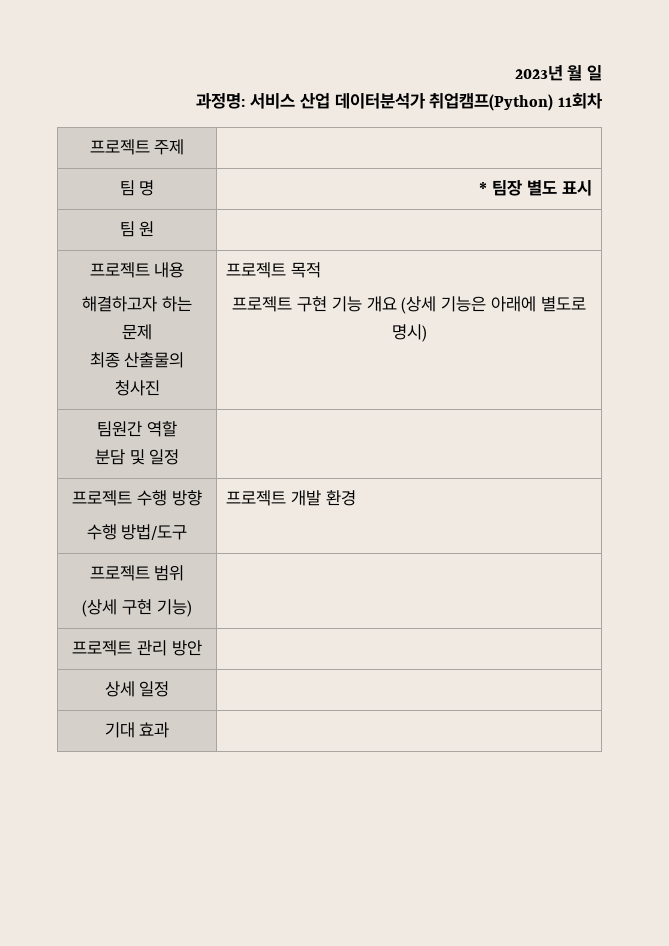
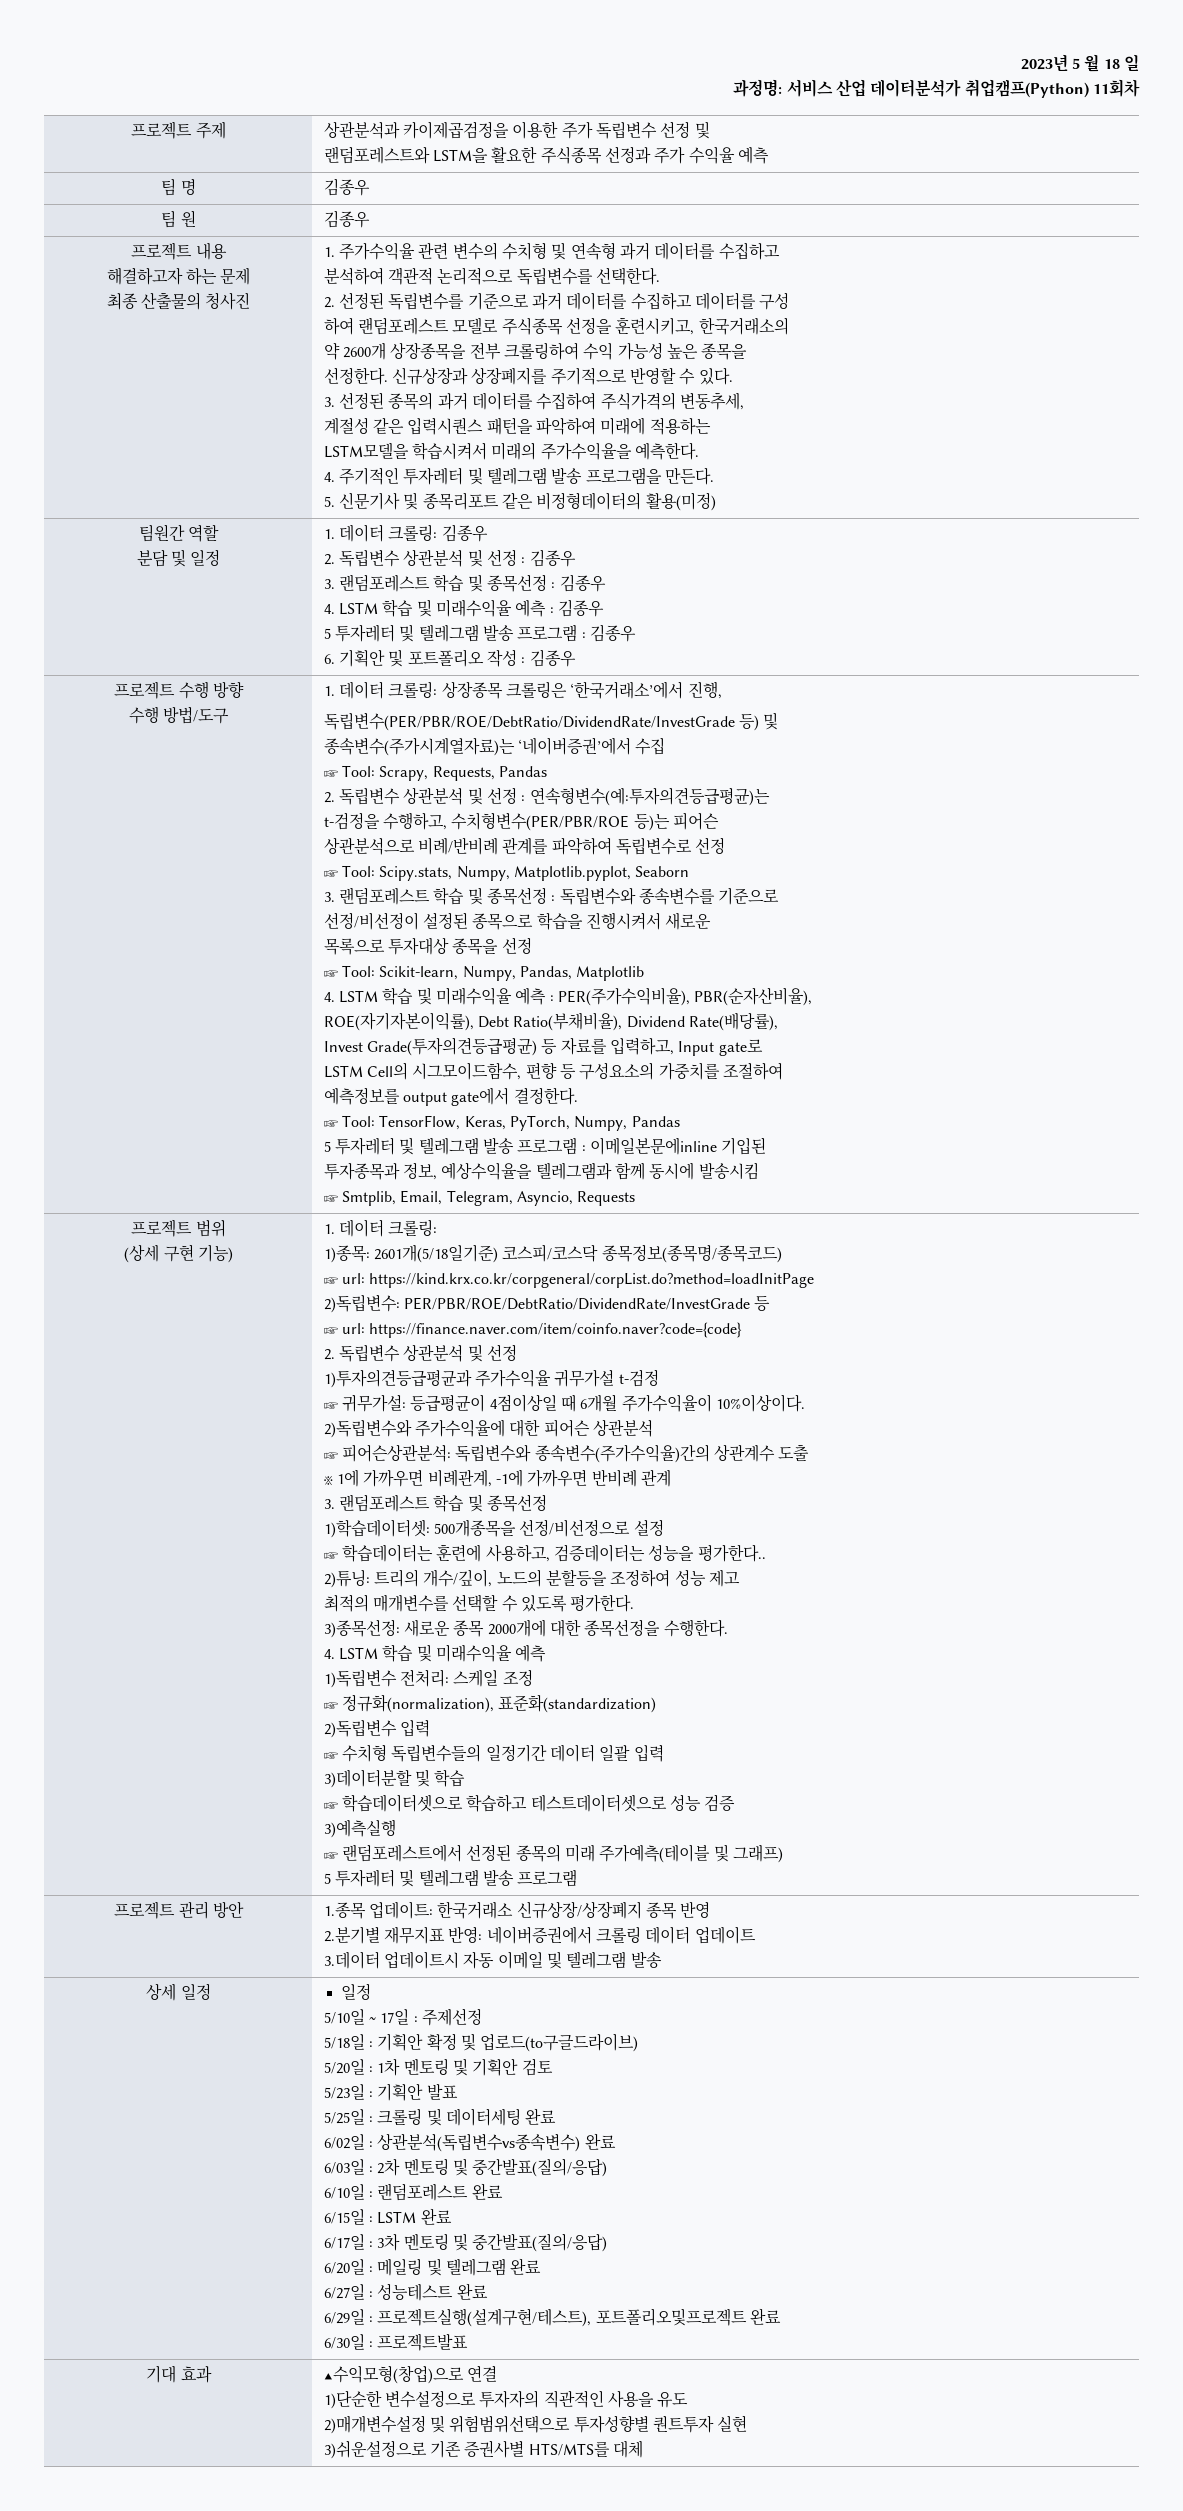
[567,65,583,81] 월 -> [1072,54,1120,72] 5 월 18
[119,180,155,196] [479,180,592,196] // 팀 명 | * 팀장 별도 표시 -> [323,121,710,139] [323,146,769,164] [161,178,196,196] [323,178,370,196] 상관분석과 카이제곱검정을 이용한 주가 독립변수 선정 및 // 랜덤포레스트와 LSTM을 활요한 주식종목 선정과 주가 수익율 예측 // 팀 명 | 김종우
(155, 229) none -> [323,210,370,228] 김종우
[226,262,322,278] [232,296,586,314] [391,324,427,342] 프로젝트 목적 // 프로젝트 구현 기능 개요 (상세 기능은 아래에 별도로 명시) -> [323,242,780,260] [323,267,660,285] [323,292,790,310] [323,317,789,335] [323,342,748,360] [323,367,733,385] [323,392,744,410] [323,417,711,435] [323,442,699,460] [323,467,714,485] [323,492,716,511] 1. 주가수익율 관련 변수의 수치형 및 연속형 과거 데이터를 수집하고 // 분석하여 객관적 논리적으로 독립변수를 선택한다. // 2. 선정된 독립변수를 기준으로 과거 데이터를 수집하고 데이터를 구성 // 하여 랜덤포레스트 모델로 주식종목 선정을 훈련시키고, 한국거래소의 // 약 2600개 상장종목을 전부 크롤링하여 수익 가능성 높은 종목을 // 선정한다. 신규상장과 상장폐지를 주기적으로 반영할 수 있다. // 3. 선정된 종목의 과거 데이터를 수집하여 주식가격의 변동추세, // 계절성 같은 입력시퀀스 패턴을 파악하여 미래에 적용하는 // LSTM모델을 학습시켜서 미래의 주가수익율을 예측한다. // 4. 주기적인 투자레터 및 텔레그램 발송 프로그램을 만든다. // 5. 신문기사 및 종목리포트 같은 비정형데이터의 활용(미정)
(180, 457) none -> [323,524,488,542] [323,549,576,567] [323,574,606,592] [323,599,604,617] [323,624,636,642] [323,649,576,667] 1. 데이터 크롤링: 김종우 // 2. 독립변수 상관분석 및 선정 : 김종우 // 3. 랜덤포레스트 학습 및 종목선정 : 김종우 // 4. LSTM 학습 및 미래수익율 예측 : 김종우 // 5 투자레터 및 텔레그램 발송 프로그램 : 김종우 // 6. 기획안 및 포트폴리오 작성 : 김종우
[226,490,356,506] 프로젝트 개발 환경 -> [323,681,722,699] [323,712,779,731] [323,737,666,756] [323,765,547,781] [323,787,770,806] [323,812,719,831] [323,837,726,855] [323,865,690,881] [323,887,780,905] [323,912,712,930] [323,937,532,955] [323,965,645,981] [323,987,813,1006] [323,1012,778,1031] [323,1037,763,1056] [323,1062,783,1080] [323,1087,578,1106] [323,1115,680,1131] [323,1137,767,1155] [323,1162,759,1180] [323,1190,636,1206] 1. 데이터 크롤링: 상장종목 크롤링은 ‘한국거래소’에서 진행, // 독립변수(PER/PBR/ROE/DebtRatio/DividendRate/InvestGrade 등) 및 // 종속변수(주가시계열자료)는 ‘네이버증권’에서 수집 // ☞ Tool: Scrapy, Requests, Pandas // 2. 독립변수 상관분석 및 선정 : 연속형변수(예:투자의견등급평균)는 // t-검정을 수행하고, 수치형변수(PER/PBR/ROE 등)는 피어슨 // 상관분석으로 비례/반비례 관계를 파악하여 독립변수로 선정 // ☞ Tool: Scipy.stats, Numpy, Matplotlib.pyplot, Seaborn // 3. 랜덤포레스트 학습 및 종목선정 : 독립변수와 종속변수를 기준으로 // 선정/비선정이 설정된 종목으로 학습을 진행시켜서 새로운 // 목록으로 투자대상 종목을 선정 // ☞ Tool: Scikit-learn, Numpy, Pandas, Matplotlib // 4. LSTM 학습 및 미래수익율 예측 : PER(주가수익비율), PBR(순자산비율), // ROE(자기자본이익률), Debt Ratio(부채비율), Dividend Rate(배당률), // Invest Grade(투자의견등급평균) 등 자료를 입력하고, Input gate로 // LSTM Cell의 시그모이드함수, 편향 등 구성요소의 가중치를 조절하여 // 예측정보를 output gate에서 결정한다. // ☞ Tool: TensorFlow, Keras, PyTorch, Numpy, Pandas // 5 투자레터 및 텔레그램 발송 프로그램 : 이메일본문에inline 기입된 // 투자종목과 정보, 예상수익율을 텔레그램과 함께 동시에 발송시킴 // ☞ Smtplib, Email, Telegram, Asyncio, Requests
[72,640,202,656] [104,681,170,697] [104,722,170,738] // 프로젝트 관리 방안 | // 상세 일정 | // 기대 효과 | -> [323,1219,438,1237] [323,1244,782,1263] [323,1273,815,1288] [323,1294,771,1313] [323,1322,743,1338] [323,1344,517,1362] [323,1369,659,1388] [323,1394,805,1412] [323,1419,653,1438] [323,1444,810,1463] [323,1469,671,1487] [323,1494,547,1512] [323,1519,664,1538] [323,1544,766,1562] [323,1569,740,1588] [323,1594,635,1612] [323,1619,728,1638] [323,1644,547,1662] [323,1669,533,1688] [323,1694,657,1713] [323,1719,430,1738] [323,1744,664,1762] [323,1769,466,1788] [323,1794,736,1812] [323,1819,396,1838] [323,1844,783,1863] [323,1869,578,1887] [114,1901,244,1919] [323,1901,711,1919] [323,1926,756,1944] [323,1951,662,1969] [146,1983,211,2001] [341,1983,372,2000] [323,2008,482,2026] [323,2033,639,2052] [323,2058,553,2076] [323,2083,458,2101] [323,2108,557,2126] [323,2133,616,2152] [323,2158,608,2177] [323,2183,503,2201] [323,2208,452,2225] [323,2233,608,2252] [323,2258,542,2276] [323,2283,488,2301] [323,2308,781,2327] [323,2333,469,2351] [146,2365,212,2383] [323,2365,497,2384] [323,2390,689,2409] [323,2415,748,2434] [323,2440,643,2459] 1. 데이터 크롤링: // 1)종목: 2601개(5/18일기준) 코스피/코스닥 종목정보(종목명/종목코드) // ☞ url: https://kind.krx.co.kr/corpgeneral/corpList.do?method=loadInitPage // 2)독립변수: PER/PBR/ROE/DebtRatio/DividendRate/InvestGrade 등 // ☞ url: https://finance.naver.com/item/coinfo.naver?code={code} // 2. 독립변수 상관분석 및 선정 // 1)투자의견등급평균과 주가수익율 귀무가설 t-검정 // ☞ 귀무가설: 등급평균이 4점이상일 때 6개월 주가수익율이 10%이상이다. // 2)독립변수와 주가수익율에 대한 피어슨 상관분석 // ☞ 피어슨상관분석: 독립변수와 종속변수(주가수익율)간의 상관계수 도출 // ※ 1에 가까우면 비례관계, -1에 가까우면 반비례 관계 // 3. 랜덤포레스트 학습 및 종목선정 // 1)학습데이터셋: 500개종목을 선정/비선정으로 설정 // ☞ 학습데이터는 훈련에 사용하고, 검증데이터는 성능을 평가한다.. // 2)튜닝: 트리의 개수/깊이, 노드의 분할등을 조정하여 성능 제고 // 최적의 매개변수를 선택할 수 있도록 평가한다. // 3)종목선정: 새로운 종목 2000개에 대한 종목선정을 수행한다. // 4. LSTM 학습 및 미래수익율 예측 // 1)독립변수 전처리: 스케일 조정 // ☞ 정규화(normalization), 표준화(standardization) // 2)독립변수 입력 // ☞ 수치형 독립변수들의 일정기간 데이터 일괄 입력 // 3)데이터분할 및 학습 // ☞ 학습데이터셋으로 학습하고 테스트데이터셋으로 성능 검증 // 3)예측실행 // ☞ 랜덤포레스트에서 선정된 종목의 미래 주가예측(테이블 및 그래프) // 5 투자레터 및 텔레그램 발송 프로그램 // 프로젝트 관리 방안 | 1.종목 업데이트: 한국거래소 신규상장/상장폐지 종목 반영 // 2.분기별 재무지표 반영: 네이버증권에서 크롤링 데이터 업데이트 // 3.데이터 업데이트시 자동 이메일 및 텔레그램 발송 // 상세 일정 | 일정 // 5/10일 ~ 17일 : 주제선정 // 5/18일 : 기획안 확정 및 업로드(to구글드라이브) // 5/20일 : 1차 멘토링 및 기획안 검토 // 5/23일 : 기획안 발표 // 5/25일 : 크롤링 및 데이터세팅 완료 // 6/02일 : 상관분석(독립변수vs종속변수) 완료 // 6/03일 : 2차 멘토링 및 중간발표(질의/응답) // 6/10일 : 랜덤포레스트 완료 // 6/15일 : LSTM 완료 // 6/17일 : 3차 멘토링 및 중간발표(질의/응답) // 6/20일 : 메일링 및 텔레그램 완료 // 6/27일 : 성능테스트 완료 // 6/29일 : 프로젝트실행(설계구현/테스트), 포트폴리오및프로젝트 완료 // 6/30일 : 프로젝트발표 // 기대 효과 | ▲수익모형(창업)으로 연결 // 1)단순한 변수설정으로 투자자의 직관적인 사용을 유도 // 2)매개변수설정 및 위험범위선택으로 투자성향별 퀀트투자 실현 // 3)쉬운설정으로 기존 증권사별 HTS/MTS를 대체

